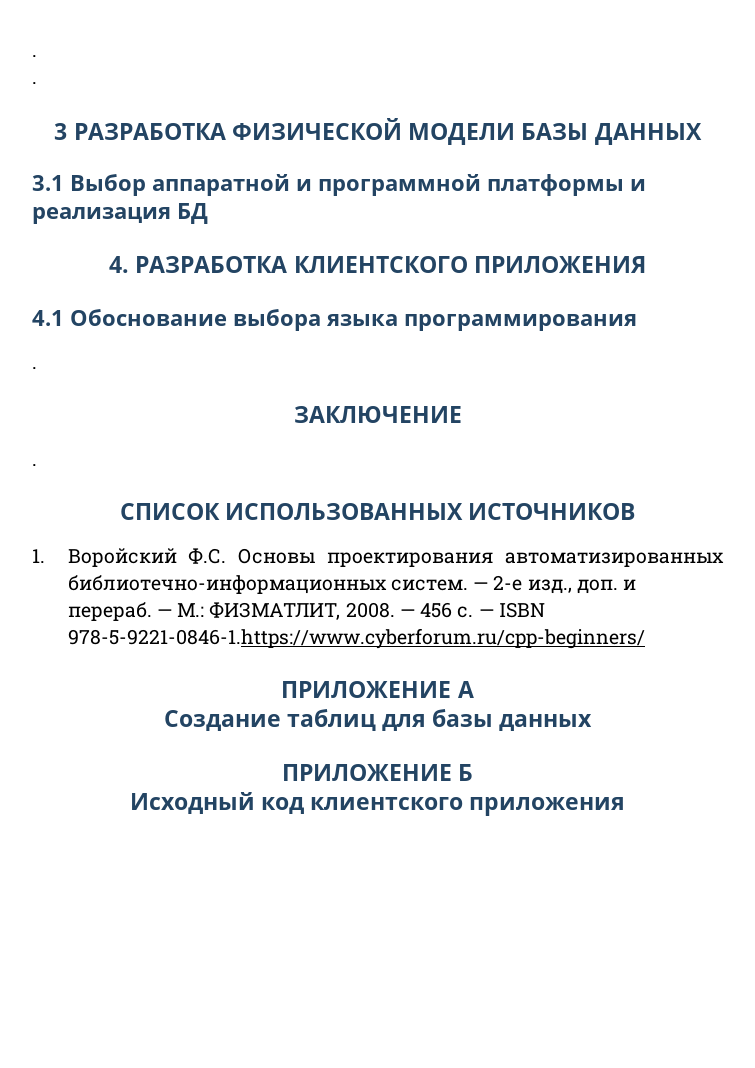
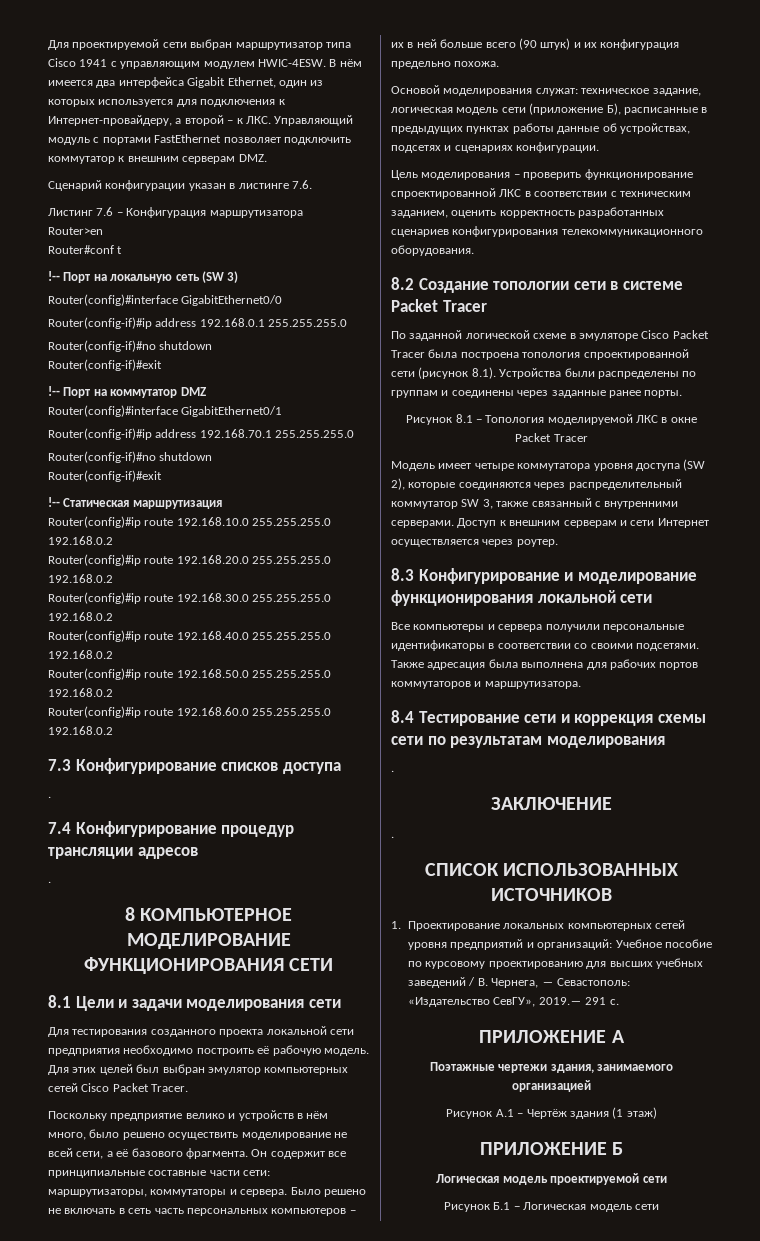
[32,55,37,57] [32,82,37,84] [54,118,702,145] [32,174,646,196] [32,203,208,224] [109,256,646,274] [32,309,637,331] . // . // 3 РАЗРАБОТКА ФИЗИЧЕСКОЙ МОДЕЛИ БАЗЫ ДАННЫХ // 3.1 Выбор аппаратной и программной платформы и реализация БД // 4. РАЗРАБОТКА КЛИЕНТСКОГО ПРИЛОЖЕНИЯ // 4.1 Обоснование выбора языка программирования -> [48,39,351,50] [48,58,362,69] [48,77,324,88] [48,99,285,107] [48,115,354,126] [48,134,351,145] [48,154,267,164] [48,180,312,191] [48,207,303,218] [48,227,103,235] [48,245,123,254] [48,271,239,283] [48,294,283,306] [48,317,348,329] [48,340,213,352] [48,359,162,371] [48,386,207,398] [48,405,283,417] [48,428,355,440] [48,451,213,463] [48,470,162,482] [48,497,222,509] [48,516,332,528] [48,536,113,545] [48,554,332,566] [48,574,113,583] [48,592,332,604] [48,612,113,621] [48,630,332,642] [48,650,113,659] [48,668,332,680] [48,688,113,697] [48,706,332,718] [48,726,113,735] [48,758,341,774] [48,796,51,798] [48,821,295,837] [48,847,198,859] [48,881,51,883] [124,907,293,921] [126,933,291,949] [83,957,334,974] [48,995,341,1011] [48,1026,354,1037] [48,1045,369,1056] [48,1064,349,1075] [48,1083,189,1092] [48,1110,329,1121] [48,1129,347,1140] [48,1148,346,1159] [48,1170,271,1178] [48,1187,366,1197] [48,1208,356,1216] [391,38,680,50] [391,61,500,69] [391,85,701,96] [391,103,708,115] [391,123,690,134] [391,142,600,153] [391,169,693,180] [391,188,691,199] [391,207,665,218] [391,226,703,237] [391,245,474,256] [391,277,683,293] [391,299,487,312] [391,330,709,341] [391,349,689,360] [391,367,697,379] [391,390,683,398] [406,414,697,425] [515,433,588,442] [391,459,706,471] [391,478,682,490] [391,498,679,509] [391,518,709,528] [391,539,558,547] [391,568,697,584] [391,590,653,606] [391,622,684,632] [391,640,699,651] [391,659,699,670] [391,681,581,689] [391,710,706,726] [391,736,665,748] Для проектируемой сети выбран маршрутизатор типа Cisco 1941 c управляющим модулем HWIC-4ESW. В нём имеется два интерфейса Gigabit Ethernet, один из которых используется для подключения к Интернет-провайдеру, а второй – к ЛКС. Управляющий модуль с портами FastEthernet позволяет подключить коммутатор к внешним серверам DMZ. // Сценарий конфигурации указан в листинге 7.6. // Листинг 7.6 – Конфигурация маршрутизатора // Router>en // Router#conf t // !-- Порт на локальную сеть (SW 3) // Router(config)#interface GigabitEthernet0/0 // Router(config-if)#ip address 192.168.0.1 255.255.255.0 // Router(config-if)#no shutdown // Router(config-if)#exit // !-- Порт на коммутатор DMZ // Router(config)#interface GigabitEthernet0/1 // Router(config-if)#ip address 192.168.70.1 255.255.255.0 // Router(config-if)#no shutdown // Router(config-if)#exit // !-- Статическая маршрутизация // Router(config)#ip route 192.168.10.0 255.255.255.0 192.168.0.2 // Router(config)#ip route 192.168.20.0 255.255.255.0 192.168.0.2 // Router(config)#ip route 192.168.30.0 255.255.255.0 192.168.0.2 // Router(config)#ip route 192.168.40.0 255.255.255.0 192.168.0.2 // Router(config)#ip route 192.168.50.0 255.255.255.0 192.168.0.2 // Router(config)#ip route 192.168.60.0 255.255.255.0 192.168.0.2 // 7.3 Конфигурирование списков доступа // . // 7.4 Конфигурирование процедур трансляции адресов // . // 8 КОМПЬЮТЕРНОЕ МОДЕЛИРОВАНИЕ ФУНКЦИОНИРОВАНИЯ СЕТИ // 8.1 Цели и задачи моделирования сети // Для тестирования созданного проекта локальной сети предприятия необходимо построить её рабочую модель. Для этих целей был выбран эмулятор компьютерных сетей Cisco Packet Tracer. // Поскольку предприятие велико и устройств в нём много, было решено осуществить моделирование не всей сети, а её базового фрагмента. Он содержит все принципиальные составные части сети: маршрутизаторы, коммутаторы и сервера. Было решено не включать в сеть часть персональных компьютеров – их в ней больше всего (90 штук) и их конфигурация предельно похожа. // Основой моделирования служат: техническое задание, логическая модель сети (приложение Б), расписанные в предыдущих пунктах работы данные об устройствах, подсетях и сценариях конфигурации. // Цель моделирования – проверить функционирование спроектированной ЛКС в соответствии с техническим заданием, оценить корректность разработанных сценариев конфигурирования телекоммуникационного оборудования. // 8.2 Создание топологии сети в системе Packet Tracer // По заданной логической схеме в эмуляторе Cisco Packet Tracer была построена топология спроектированной сети (рисунок 8.1). Устройства были распределены по группам и соединены через заданные ранее порты. // Рисунок 8.1 − Топология моделируемой ЛКС в окне Packet Tracer // Модель имеет четыре коммутатора уровня доступа (SW 2), которые соединяются через распределительный коммутатор SW 3, также связанный с внутренними серверами. Доступ к внешним серверам и сети Интернет осуществляется через роутер. // 8.3 Конфигурирование и моделирование функционирования локальной сети // Все компьютеры и сервера получили персональные идентификаторы в соответствии со своими подсетями. Также адресация была выполнена для рабочих портов коммутаторов и маршрутизатора. // 8.4 Тестирование сети и коррекция схемы сети по результатам моделирования
[67,548,724,567] [67,575,637,594] [67,602,545,621] [67,628,645,649] [281,681,474,699] [163,709,593,731] [281,764,474,782] [129,792,626,816] Воройский Ф.С. Основы проектирования автоматизированных библиотечно-информационных систем. — 2-е изд., доп. и перераб. — М.: ФИЗМАТЛИТ, 2008. — 456 с. — ISBN 978-5-9221-0846-1.https://www.cyberforum.ru/cpp-beginners/ // ПРИЛОЖЕНИЕ А // Создание таблиц для базы данных // ПРИЛОЖЕНИЕ Б // Исходный код клиентского приложения -> [408,920,686,931] [408,939,712,950] [408,958,703,969] [408,977,630,988] [408,997,619,1007] [479,1030,625,1043] [429,1062,674,1073] [512,1080,591,1092] [446,1107,657,1119] [479,1142,624,1155] [436,1173,667,1185] [444,1202,659,1212] Проектирование локальных компьютерных сетей уровня предприятий и организаций: Учебное пособие по курсовому проектированию для высших учебных заведений / В. Чернега, ― Севастополь: «Издательство СевГУ», 2019.― 291 с. // ПРИЛОЖЕНИЕ А // Поэтажные чертежи здания, занимаемого организацией // Рисунок A.1 – Чертёж здания (1 этаж) // ПРИЛОЖЕНИЕ Б // Логическая модель проектируемой сети // Рисунок Б.1 − Логическая модель сети

